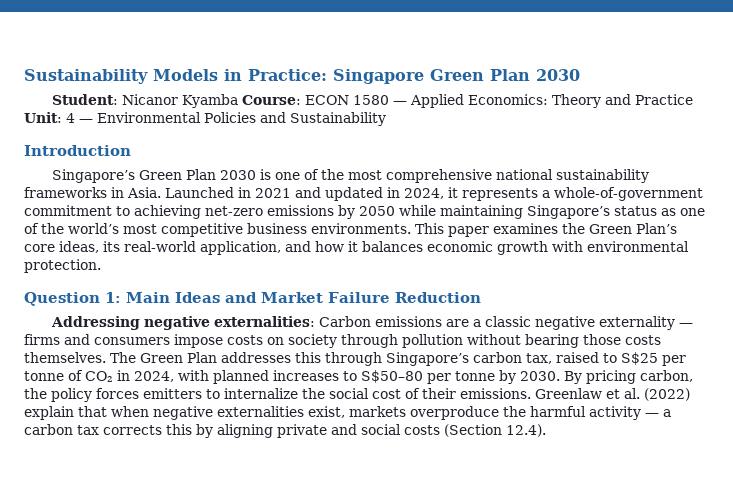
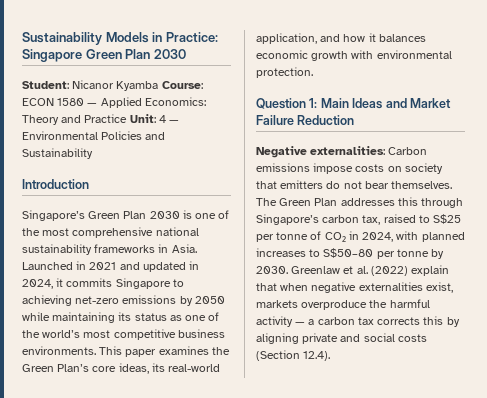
[462,187,703,201] [24,205,112,216] represents a whole-of-government commitment -> [66,278,171,289] commits Singapore
[527,205,610,219] Singapore’s -> [118,312,132,321] its
[50,316,210,330] Addressing negative -> [256,146,307,158] Negative
[445,316,693,330] [24,334,661,348] are a classic negative externality — firms and consumers impose costs on society through pollution without bearing those costs -> [313,163,443,174] [256,180,389,189] impose costs on society that emitters do not bear
[564,370,693,384] [24,388,531,402] By pricing carbon, the policy forces emitters to internalize the social cost of their emissions. -> (288, 270) none

